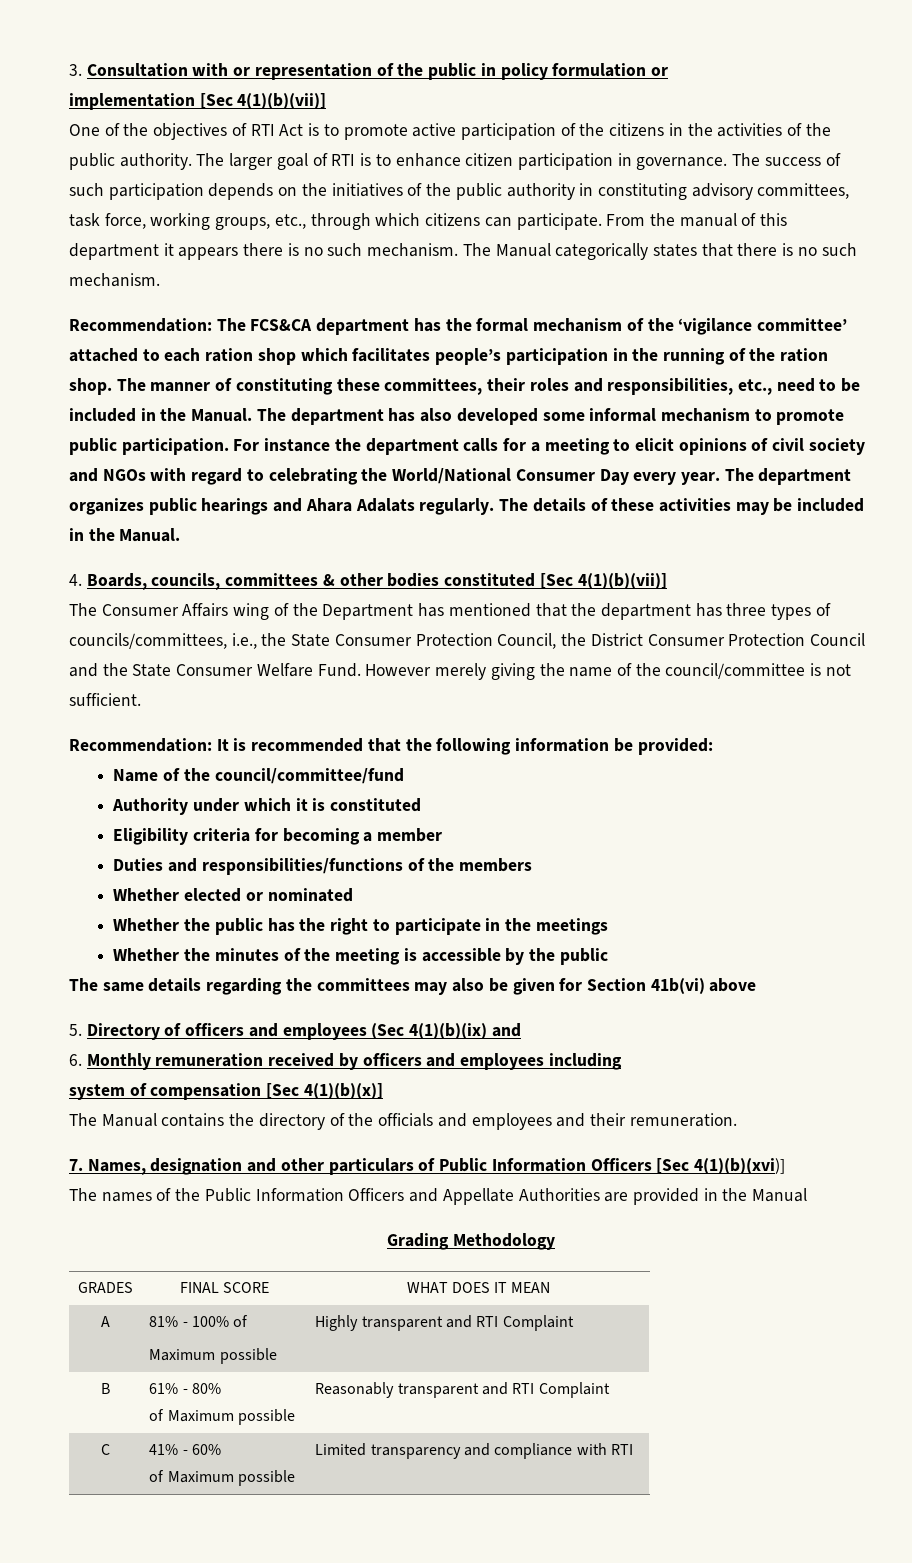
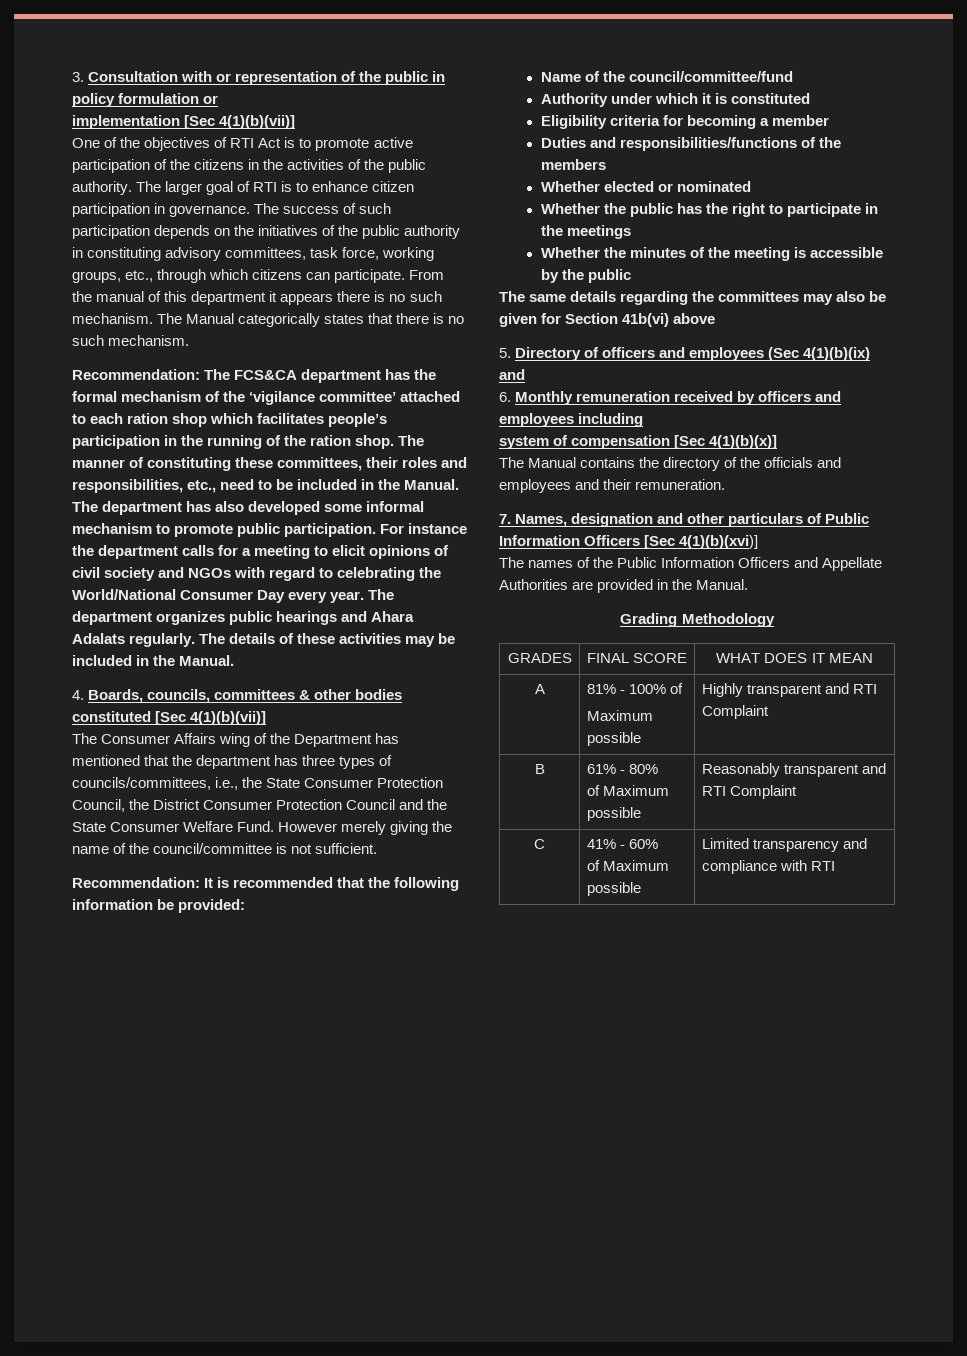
[752,1188,808,1202] Manual -> [696,579,749,590] Manual.

